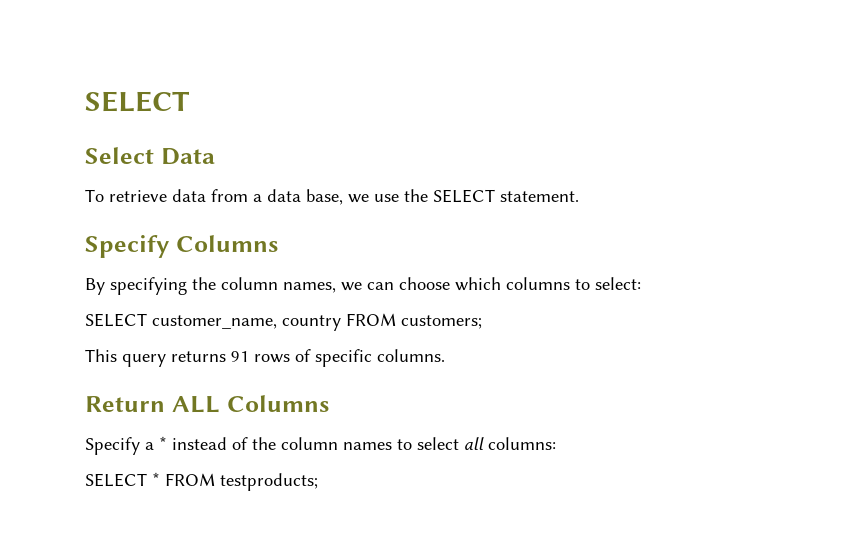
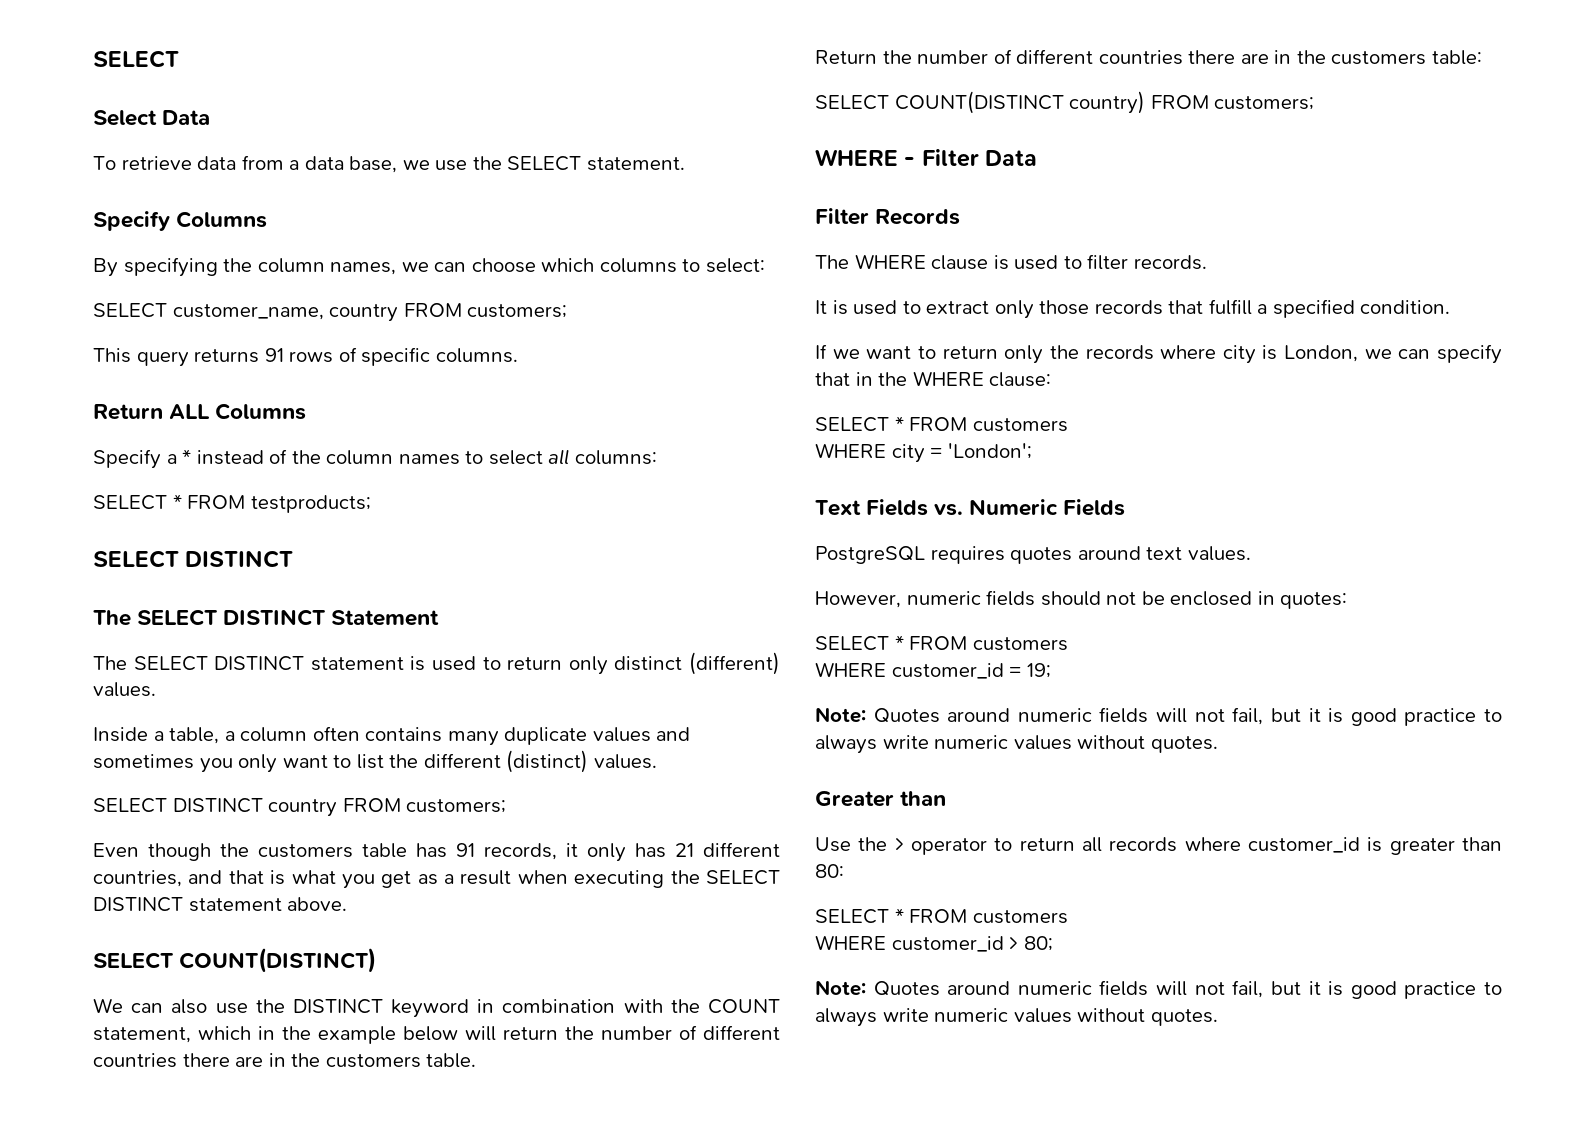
(318, 482) none -> [93,550,294,568] [93,609,440,626] [93,652,781,675] [93,682,156,697] [93,726,691,746] [93,750,657,773] [93,798,507,817] [93,842,780,862] [93,870,781,889] [93,897,348,912] [93,948,377,973] [93,998,780,1018] [93,1025,780,1044] [93,1053,477,1068] [815,49,1482,65] [815,91,1315,114] [815,149,1038,167] [815,208,961,225] [815,254,1207,270] [815,299,1451,319] [815,344,1502,364] [815,371,1052,387] [815,416,1068,432] [815,443,1032,463] [815,499,1126,516] [815,546,1251,564] [815,590,1348,609] [815,635,1068,651] [815,662,1051,679] [815,707,1503,726] [815,735,1218,754] [815,791,947,807] [815,837,1502,855] [815,864,844,878] [815,908,1068,924] [815,935,1053,952] [815,980,1503,999] [815,1008,1218,1027] // SELECT DISTINCT // The SELECT DISTINCT Statement // The SELECT DISTINCT statement is used to return only distinct (different) values. // Inside a table, a column often contains many duplicate values and sometimes you only want to list the different (distinct) values. // SELECT DISTINCT country FROM customers; // Even though the customers table has 91 records, it only has 21 different countries, and that is what you get as a result when executing the SELECT DISTINCT statement above. // SELECT COUNT(DISTINCT) // We can also use the DISTINCT keyword in combination with the COUNT statement, which in the example below will return the number of different countries there are in the customers table. // Return the number of different countries there are in the customers table: // SELECT COUNT(DISTINCT country) FROM customers; // WHERE - Filter Data // Filter Records // The WHERE clause is used to filter records. // It is used to extract only those records that fulfill a specified condition. // If we want to return only the records where city is London, we can specify that in the WHERE clause: // SELECT * FROM customers // WHERE city = 'London'; // Text Fields vs. Numeric Fields // PostgreSQL requires quotes around text values. // However, numeric fields should not be enclosed in quotes: // SELECT * FROM customers // WHERE customer_id = 19; // Note: Quotes around numeric fields will not fail, but it is good practice to always write numeric values without quotes. // Greater than // Use the > operator to return all records where customer_id is greater than 80: // SELECT * FROM customers // WHERE customer_id > 80; // Note: Quotes around numeric fields will not fail, but it is good practice to always write numeric values without quotes.

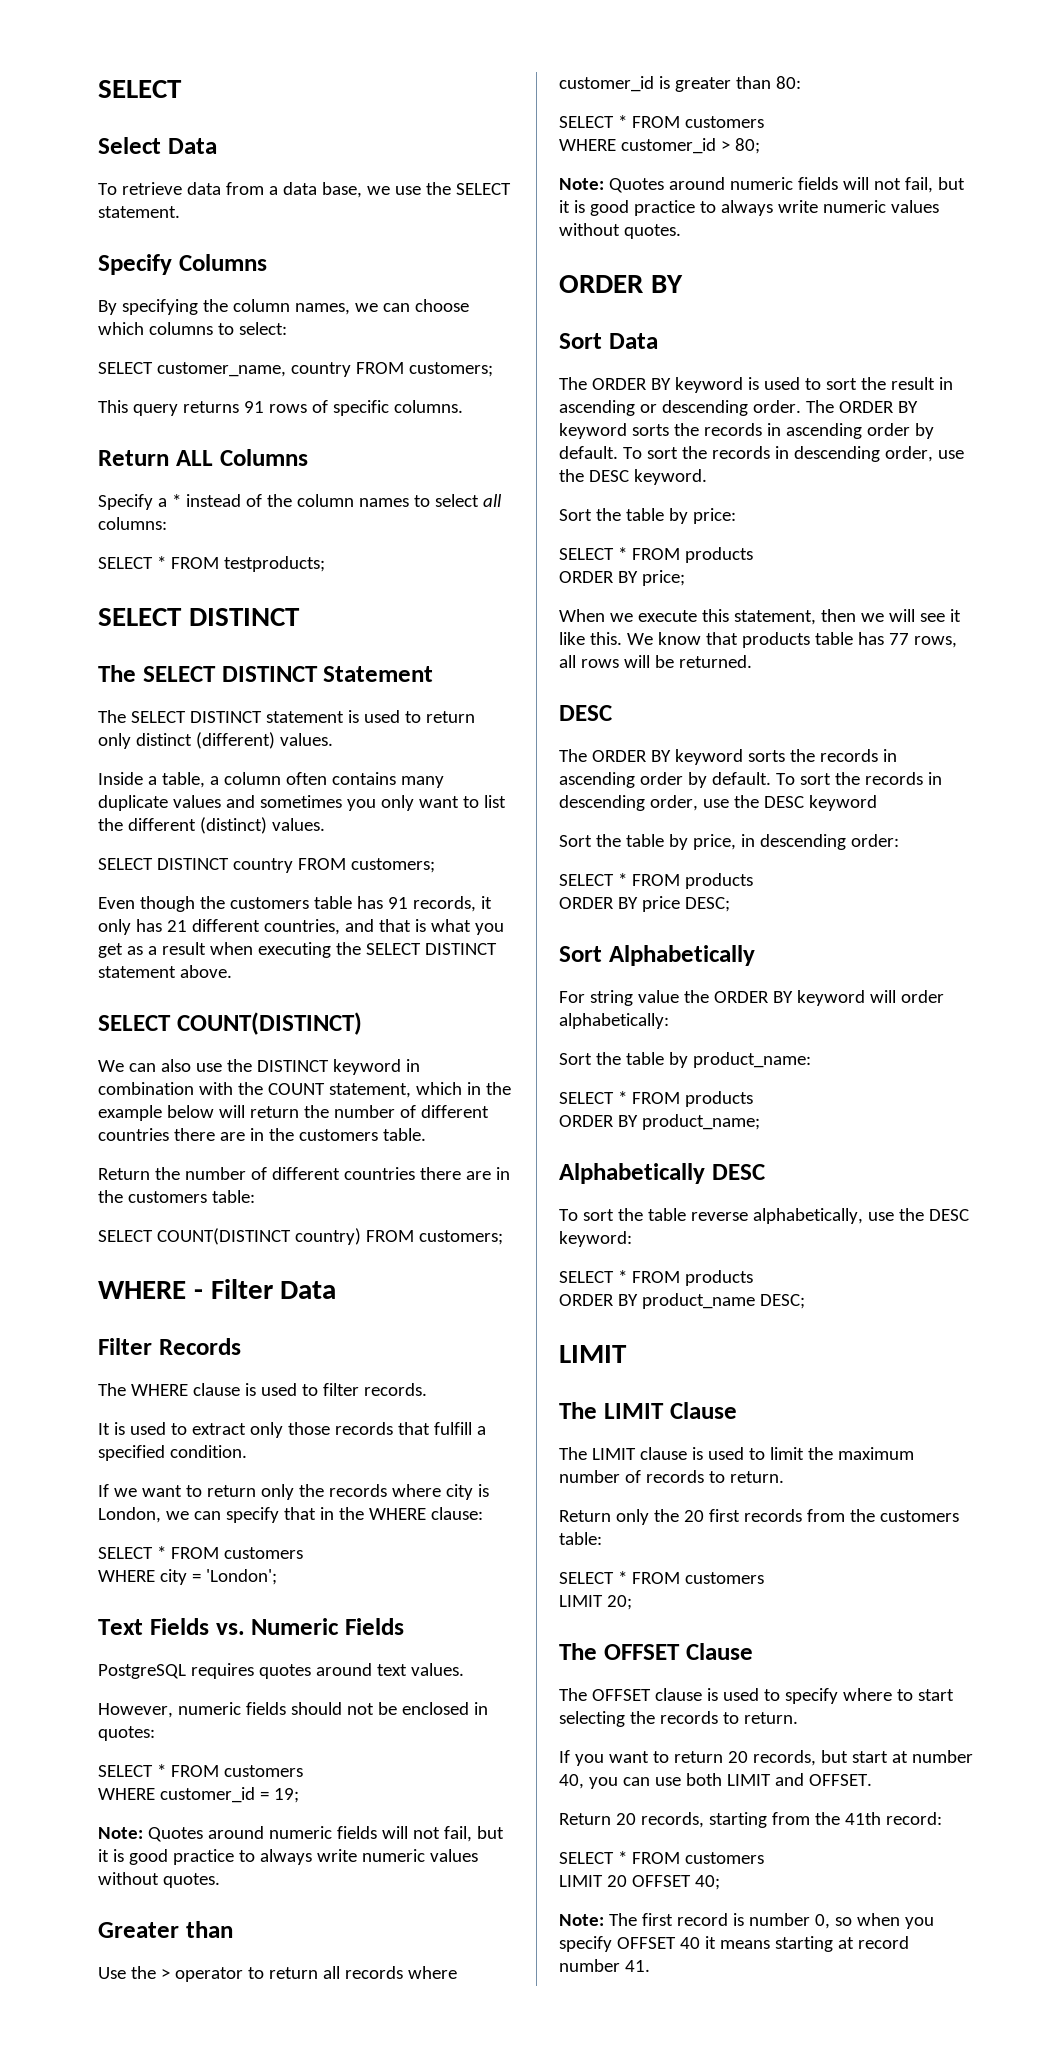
(1218, 1017) none -> [559,275,683,293] [559,333,658,349] [559,377,953,393] [559,400,918,416] [559,423,934,439] [559,446,964,462] [559,469,707,485] [559,508,736,524] [559,547,753,563] [559,570,685,586] [559,609,961,625] [559,632,957,648] [559,655,752,668] [559,705,612,721] [559,749,897,765] [559,772,942,788] [559,795,877,811] [559,834,899,850] [559,873,753,889] [559,896,730,912] [559,945,755,966] [559,990,944,1006] [559,1013,669,1029] [559,1052,811,1068] [559,1091,753,1107] [559,1114,760,1130] [559,1163,765,1184] [559,1208,969,1224] [559,1231,632,1247] [559,1270,753,1286] [559,1293,805,1309] [559,1345,627,1363] [559,1402,737,1419] [559,1447,914,1460] [559,1470,784,1483] [559,1509,959,1525] [559,1532,602,1545] [559,1571,764,1584] [559,1595,632,1610] [559,1643,753,1660] [559,1688,954,1704] [559,1711,798,1727] [559,1750,973,1766] [559,1773,872,1789] [559,1812,942,1828] [559,1851,764,1864] [559,1875,720,1890] [559,1913,934,1929] [559,1936,909,1952] [559,1959,650,1972] // ORDER BY // Sort Data // The ORDER BY keyword is used to sort the result in ascending or descending order. The ORDER BY keyword sorts the records in ascending order by default. To sort the records in descending order, use the DESC keyword. // Sort the table by price: // SELECT * FROM products // ORDER BY price; // When we execute this statement, then we will see it like this. We know that products table has 77 rows, all rows will be returned. // DESC // The ORDER BY keyword sorts the records in ascending order by default. To sort the records in descending order, use the DESC keyword // Sort the table by price, in descending order: // SELECT * FROM products // ORDER BY price DESC; // Sort Alphabetically // For string value the ORDER BY keyword will order alphabetically: // Sort the table by product_name: // SELECT * FROM products // ORDER BY product_name; // Alphabetically DESC // To sort the table reverse alphabetically, use the DESC keyword: // SELECT * FROM products // ORDER BY product_name DESC; // LIMIT // The LIMIT Clause // The LIMIT clause is used to limit the maximum number of records to return. // Return only the 20 first records from the customers table: // SELECT * FROM customers // LIMIT 20; // The OFFSET Clause // The OFFSET clause is used to specify where to start selecting the records to return. // If you want to return 20 records, but start at number 40, you can use both LIMIT and OFFSET. // Return 20 records, starting from the 41th record: // SELECT * FROM customers // LIMIT 20 OFFSET 40; // Note: The first record is number 0, so when you specify OFFSET 40 it means starting at record number 41.

